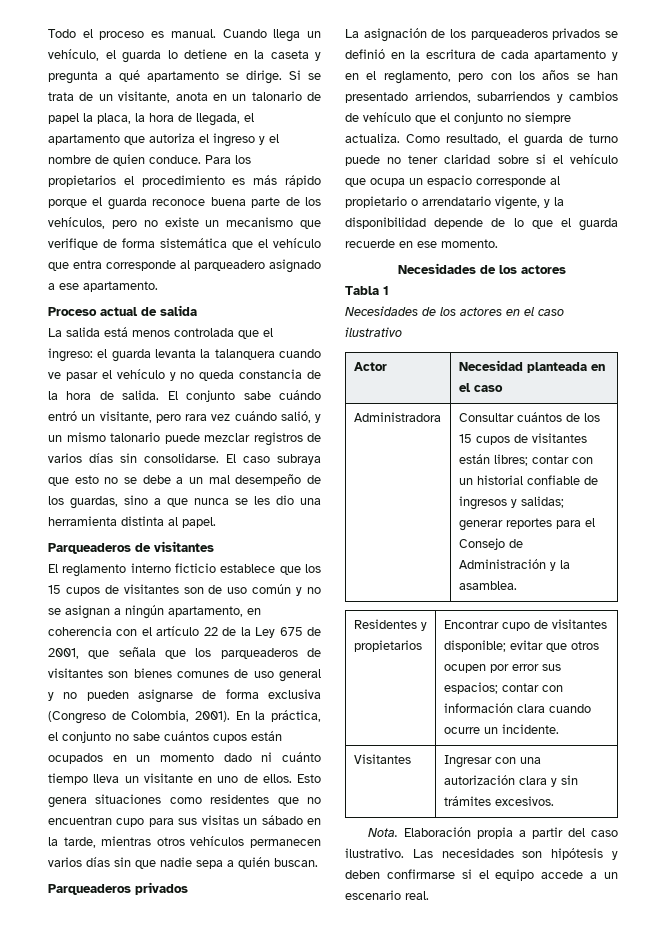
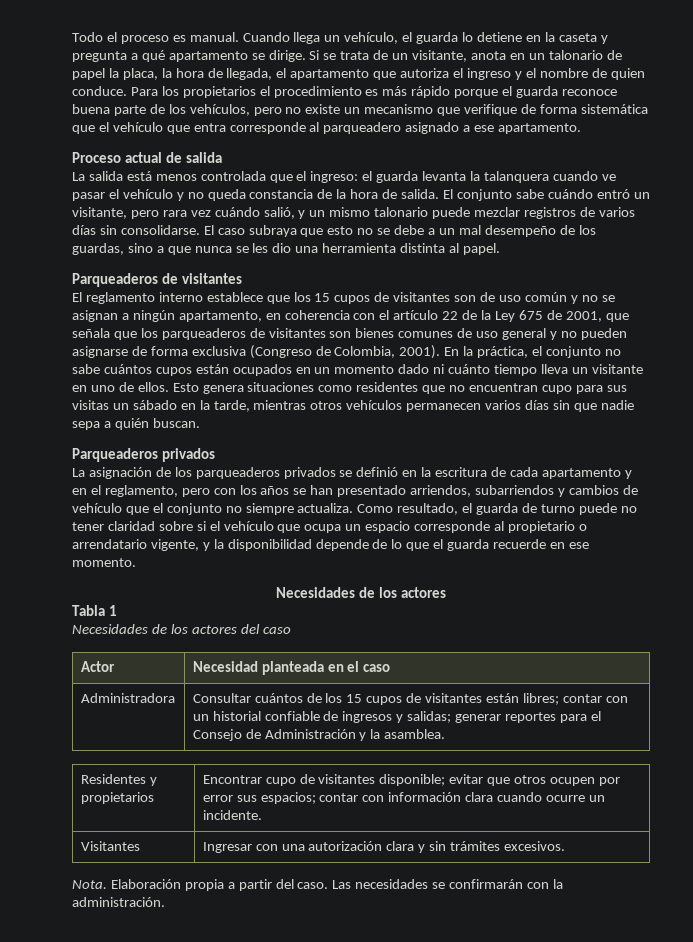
[175,563,216,573] ficticio -> (203, 297) none
[506,307,564,316] [345,327,402,337] en el caso ilustrativo -> [240,624,291,634] del caso
[591,830,618,837] [345,848,618,860] [345,869,618,881] [345,890,429,900] caso ilustrativo. Las necesidades son hipótesis y deben confirmarse si el equipo accede a un escenario real. -> [297,879,563,889] [72,897,165,907] caso. Las necesidades se confirmarán con la administración.

